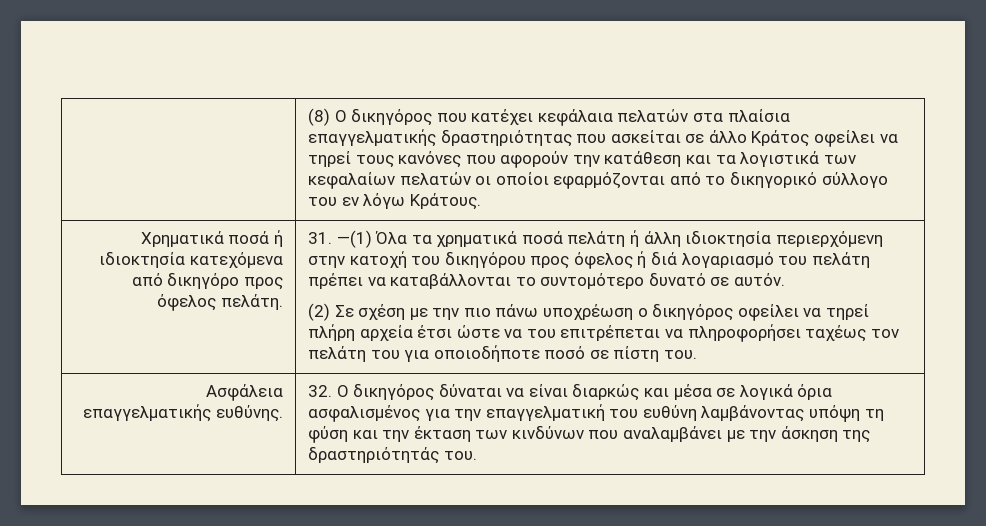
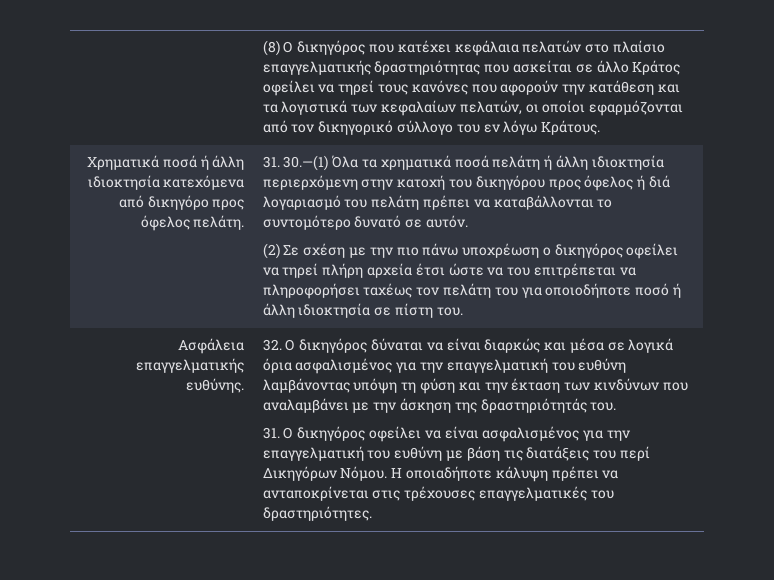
[693,109,790,122] στα πλαίσια -> [585,40,665,53] στο πλαίσιο
[399,172,471,185] πελατών -> [459,100,522,115] πελατών,
[705,176,726,185] το -> [291,124,316,133] τον
(284, 238) none -> [212,155,245,170] άλλη
[336,230,372,248] —(1) -> [283,155,329,171] 30.—(1)
(586, 352) none -> [671,283,681,298] [262,303,371,318] ή άλλη ιδιοκτησία
(477, 455) none -> [262,426,631,442] [262,446,650,461] [262,466,619,482] [262,486,614,501] [262,506,372,521] // 31. Ο δικηγόρος οφείλει να είναι ασφαλισμένος για την επαγγελματική του ευθύνη με βάση τις διατάξεις του περί Δικηγόρων Νόμου. Η οποιαδήποτε κάλυψη πρέπει να ανταποκρίνεται στις τρέχουσες επαγγελματικές του δραστηριότητες.

